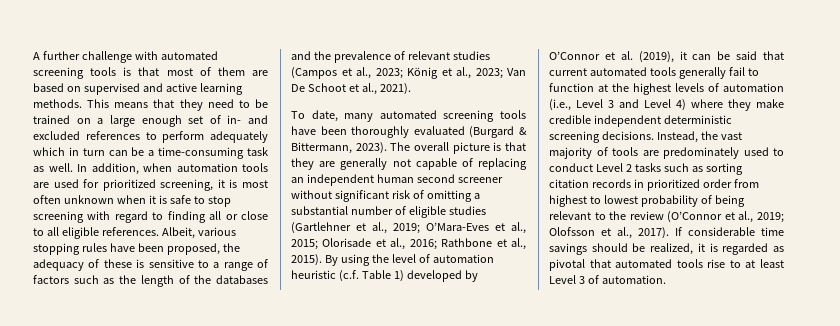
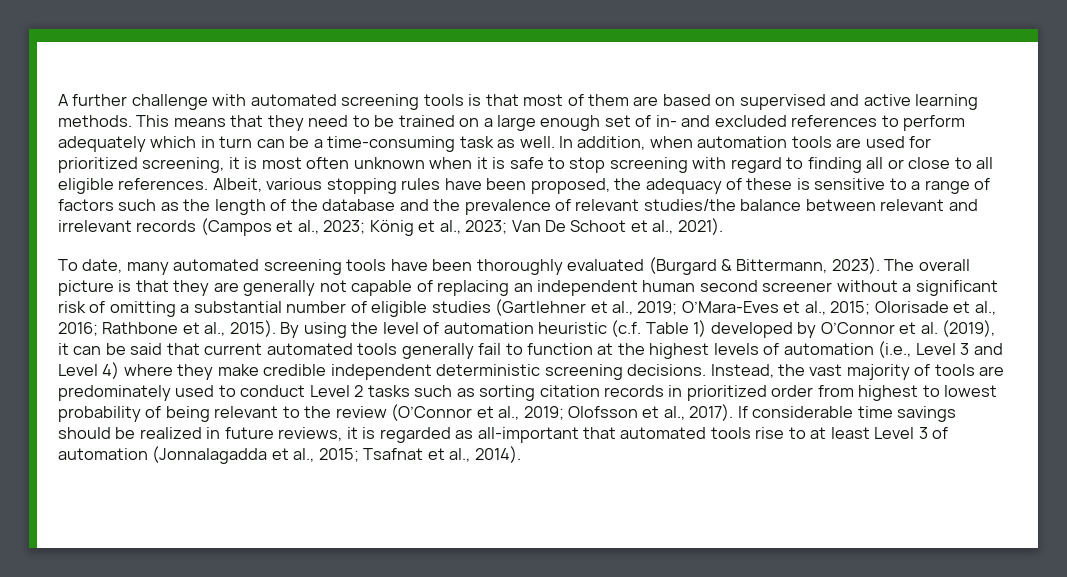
[216,275,269,284] databases -> [322,199,396,211] database
[452,51,490,60] studies -> [643,199,978,211] [58,220,197,232] studies/the balance between relevant and irrelevant records
(332, 194) none -> [902,283,912,292] a
[650,243,694,255] realized, -> [139,427,343,441] realized in future reviews,
[549,259,585,271] pivotal -> [477,427,579,443] all-important
[601,275,666,284] automation. -> [58,446,521,464] automation (Jonnalagadda et al., 2015; Tsafnat et al., 2014).

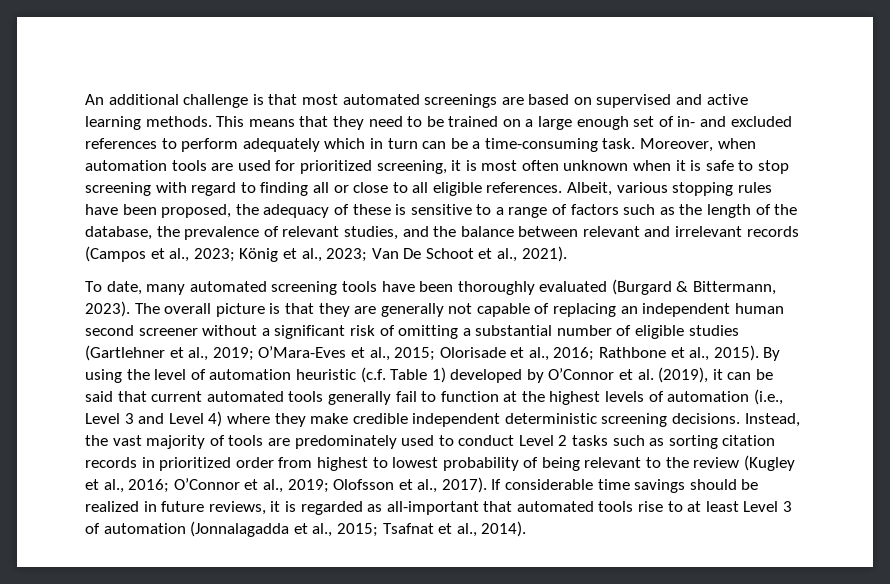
[58,94,464,110] A further challenge with automated screening tools -> [85,94,249,108] An additional challenge
[567,94,630,106] of them -> [342,94,498,108] automated screenings
[459,136,646,150] task as well. In addition, -> [602,138,714,152] task. Moreover,
[322,199,429,211] database and -> [85,226,152,240] database,
[643,199,736,211] studies/the -> [343,226,457,240] studies, and the
[391,404,473,421] (O’Connor -> [743,455,795,471] [85,478,240,493] (Kugley et al., 2016; O’Connor

